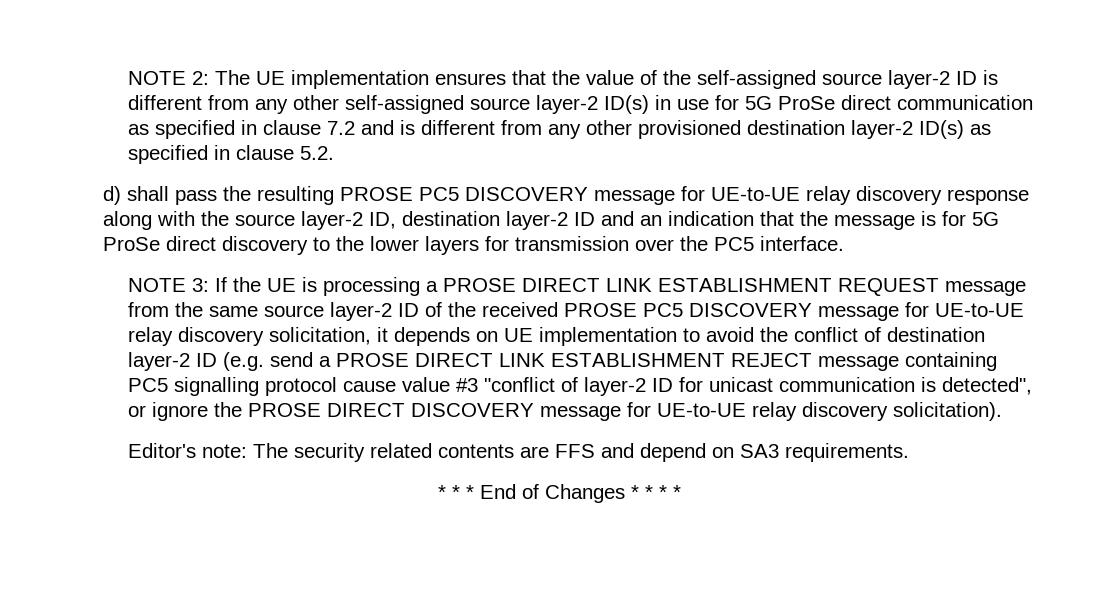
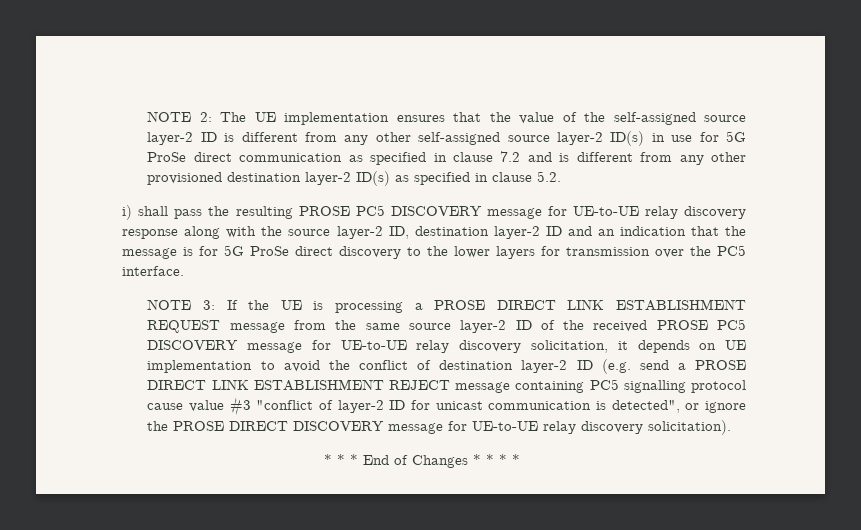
[102,186,121,205] d) -> [122,205,133,220] i)
[128,443,910,462] // Editor's note: The security related contents are FFS and depend on SA3 requirements. -> (732, 427) none

